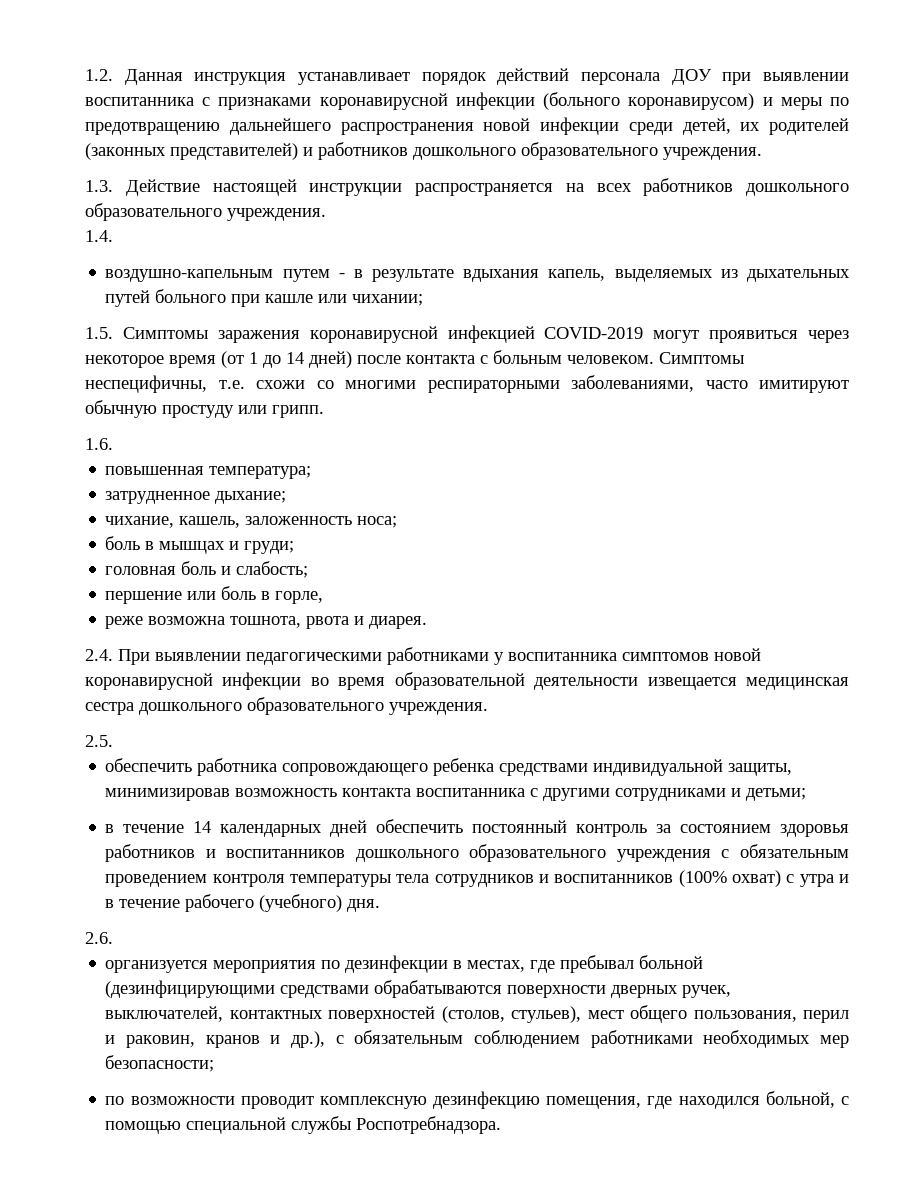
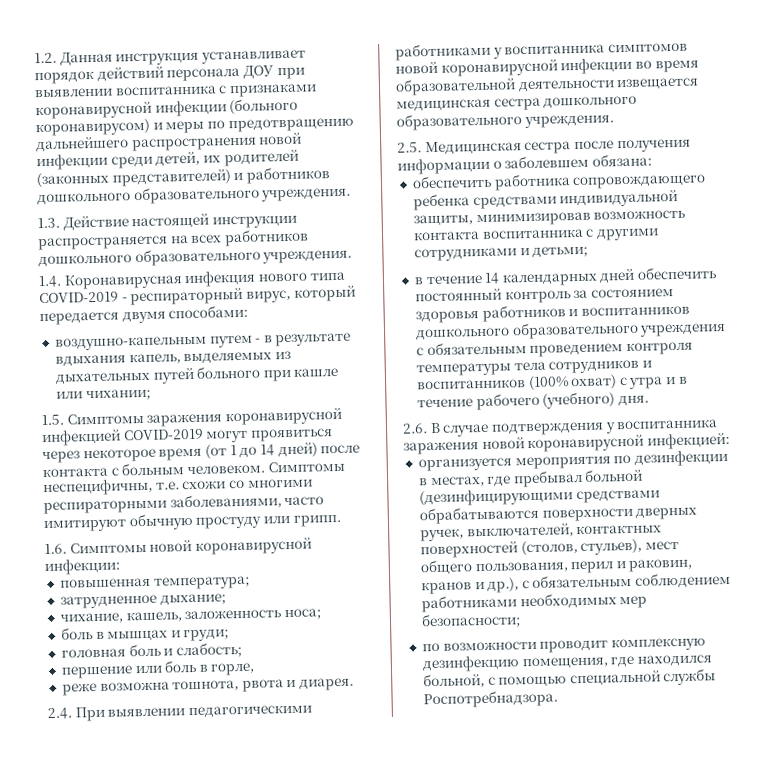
(113, 236) none -> [63,270,345,290] [39,285,356,306] [39,304,249,326] Коронавирусная инфекция нового типа COVID-2019 - респираторный вирус, который передается двумя способами:
(113, 444) none -> [69,537,312,555] [44,558,120,576] Симптомы новой коронавирусной инфекции:
(113, 741) none -> [424,138,691,156] [397,153,652,175] Медицинская сестра после получения информации о заболевшем обязана:
(113, 938) none -> [429,419,719,437] [403,432,730,455] В случае подтверждения у воспитанника заражения новой коронавирусной инфекцией:

